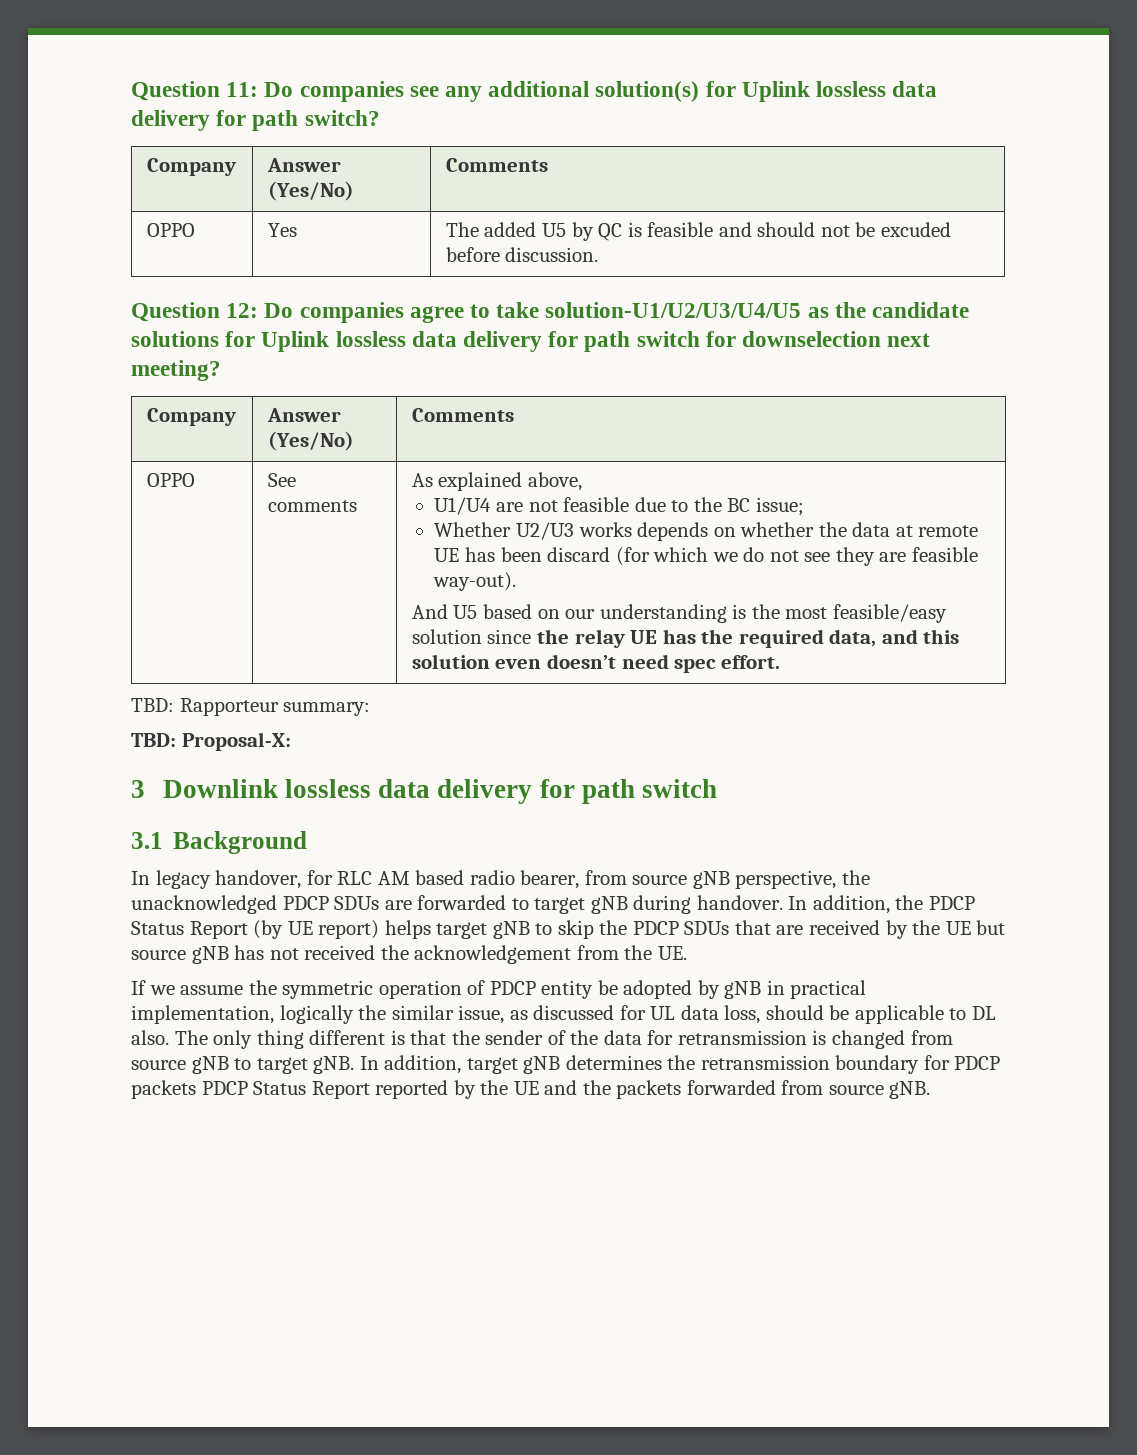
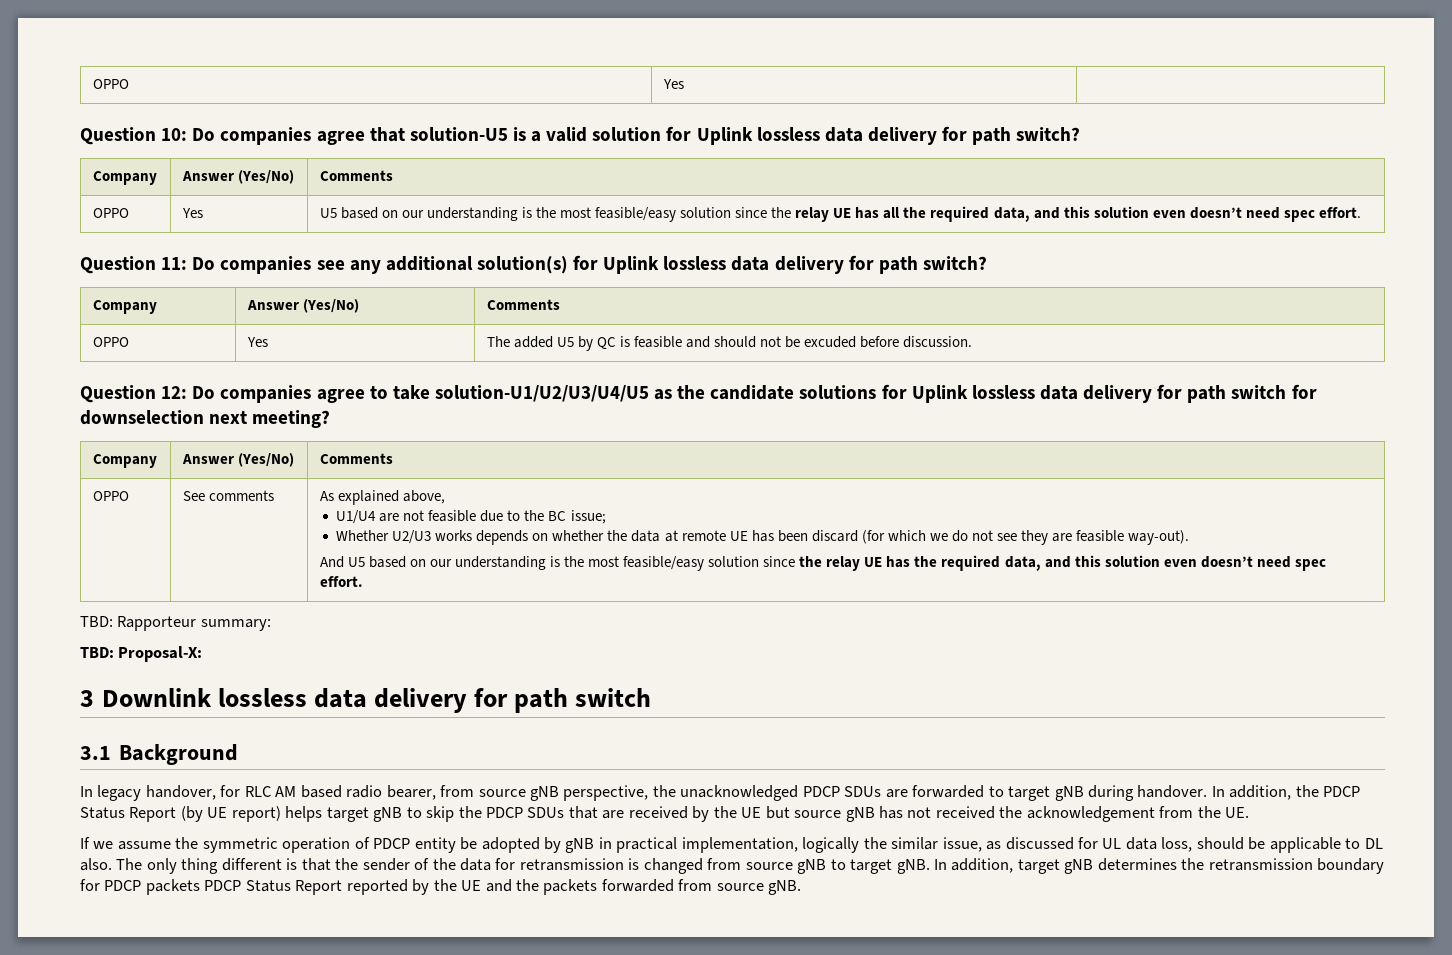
(131, 91) none -> [92,79,129,89] [662,79,684,89] [80,126,1081,145] [92,171,157,185] [181,170,294,184] [319,170,393,181] [92,208,129,218] [181,208,203,218] [319,206,1361,222] OPPO | Yes | // Question 10: Do companies agree that solution-U5 is a valid solution for Uplink lossless data delivery for path switch? // Company | Answer (Yes/No) | Comments // OPPO | Yes | U5 based on our understanding is the most feasible/easy solution since the relay UE has all the required data, and this solution even doesn’t need spec effort. //

